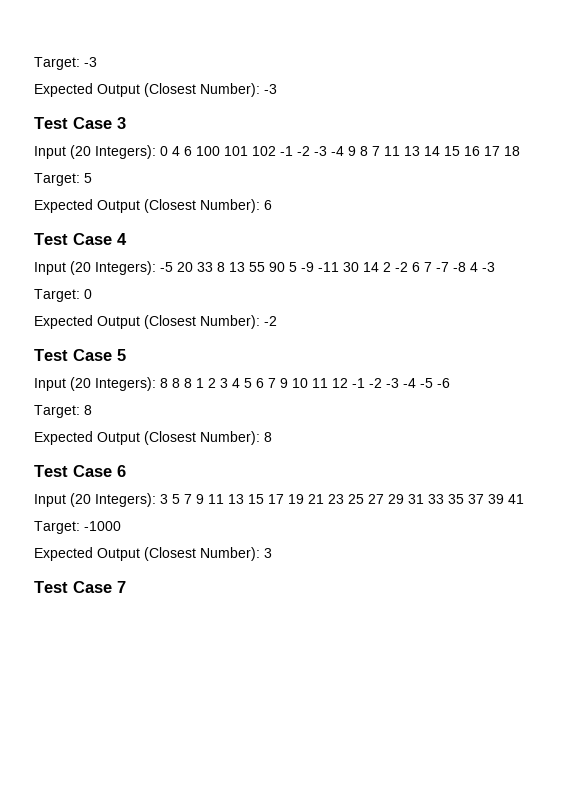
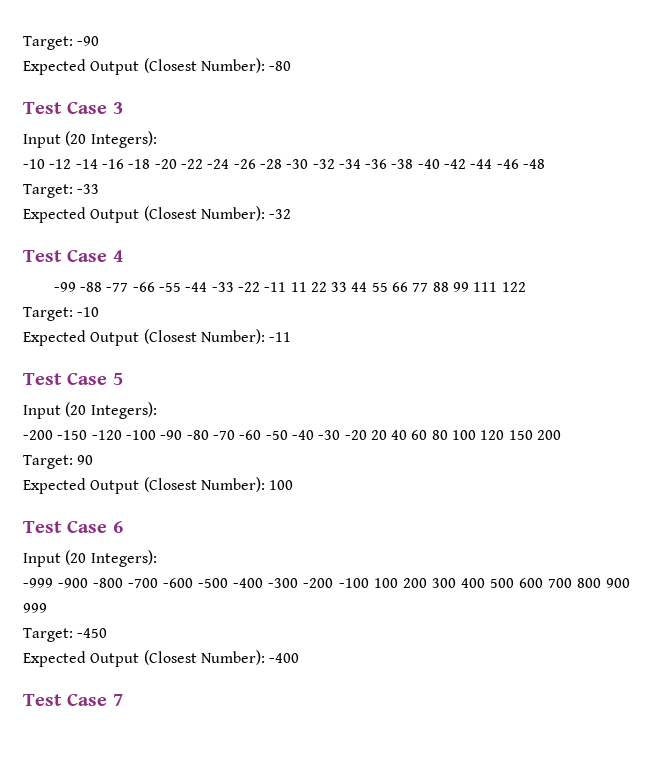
[34,57,97,70] [34,83,277,97] Target: -3 // Expected Output (Closest Number): -3 -> [23,36,100,50] [23,58,292,75] Target: -90 // Expected Output (Closest Number): -80
[160,146,520,156] [34,173,92,186] [34,199,272,213] 0 4 6 100 101 102 -1 -2 -3 -4 9 8 7 11 13 14 15 16 17 18 // Target: 5 // Expected Output (Closest Number): 6 -> [23,159,546,169] [23,184,100,198] [23,206,292,223] // -10 -12 -14 -16 -18 -20 -22 -24 -26 -28 -30 -32 -34 -36 -38 -40 -42 -44 -46 -48 // Target: -33 // Expected Output (Closest Number): -32
[34,261,495,275] [34,289,92,302] [34,315,277,329] Input (20 Integers): -5 20 33 8 13 55 90 5 -9 -11 30 14 2 -2 6 7 -7 -8 4 -3 // Target: 0 // Expected Output (Closest Number): -2 -> [53,282,526,292] [23,307,100,321] [23,329,292,346] -99 -88 -77 -66 -55 -44 -33 -22 -11 11 22 33 44 55 66 77 88 99 111 122 // Target: -10 // Expected Output (Closest Number): -11
[160,378,450,388] [34,405,92,418] [34,431,272,445] 8 8 8 1 2 3 4 5 6 7 9 10 11 12 -1 -2 -3 -4 -5 -6 // Target: 8 // Expected Output (Closest Number): 8 -> [23,430,562,440] [23,455,94,469] [23,477,294,494] // -200 -150 -120 -100 -90 -80 -70 -60 -50 -40 -30 -20 20 40 60 80 100 120 150 200 // Target: 90 // Expected Output (Closest Number): 100
[160,494,524,504] [34,521,121,534] [34,547,272,561] 3 5 7 9 11 13 15 17 19 21 23 25 27 29 31 33 35 37 39 41 // Target: -1000 // Expected Output (Closest Number): 3 -> [23,578,630,588] [23,603,47,613] [23,628,108,642] [23,650,300,667] // -999 -900 -800 -700 -600 -500 -400 -300 -200 -100 100 200 300 400 500 600 700 800 900 999 // Target: -450 // Expected Output (Closest Number): -400

